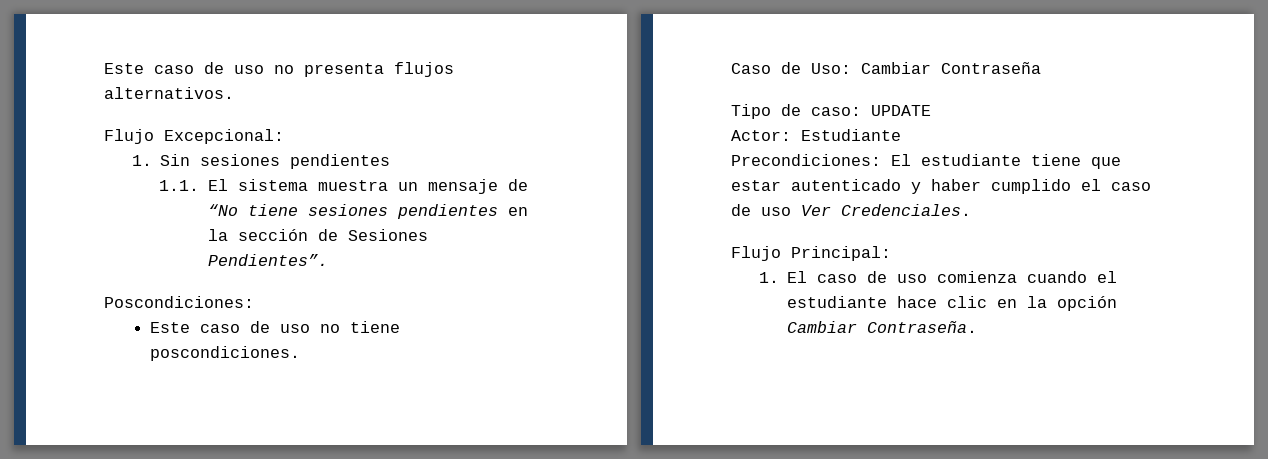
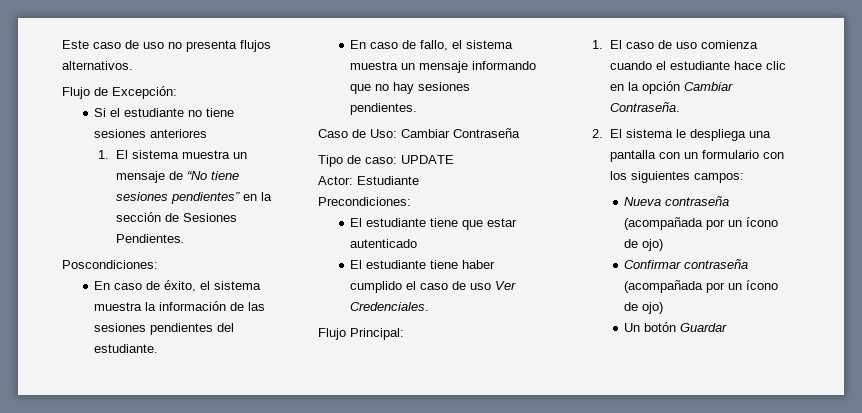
[164,129,284,144] [131,154,390,169] [159,180,200,191] Excepcional: // 1. Sin sesiones pendientes // 1.1. -> [94,86,177,99] [94,108,235,117] [94,129,208,138] [98,150,110,159] de Excepción: // Si el estudiante no tiene sesiones anteriores // 1.
[396,204,498,219] pendientes -> [171,192,241,204] pendientes”
[207,254,328,266] Pendientes”. -> [116,234,186,243] Pendientes.
[149,321,400,333] [149,346,300,361] Este caso de uso no tiene poscondiciones. -> [94,280,262,292] [94,301,266,311] [94,323,235,335] [94,344,159,353] [350,40,514,51] [350,61,537,73] [350,82,471,94] [350,103,418,115] En caso de éxito, el sistema muestra la información de las sesiones pendientes del estudiante. // En caso de fallo, el sistema muestra un mensaje informando que no hay sesiones pendientes.
(881, 160) none -> (411, 201) //
[911,182,921,194] y -> [350,260,459,269] // El estudiante tiene
(977, 327) none -> [592,129,772,141] [610,150,785,162] [610,171,745,183] [624,196,730,206] [624,217,779,230] [624,239,664,251] [624,259,749,269] [624,280,779,293] [624,302,664,314] [624,322,728,332] // 2. El sistema le despliega una pantalla con un formulario con los siguientes campos: // Nueva contraseña (acompañada por un ícono de ojo) // Confirmar contraseña (acompañada por un ícono de ojo) // Un botón Guardar

